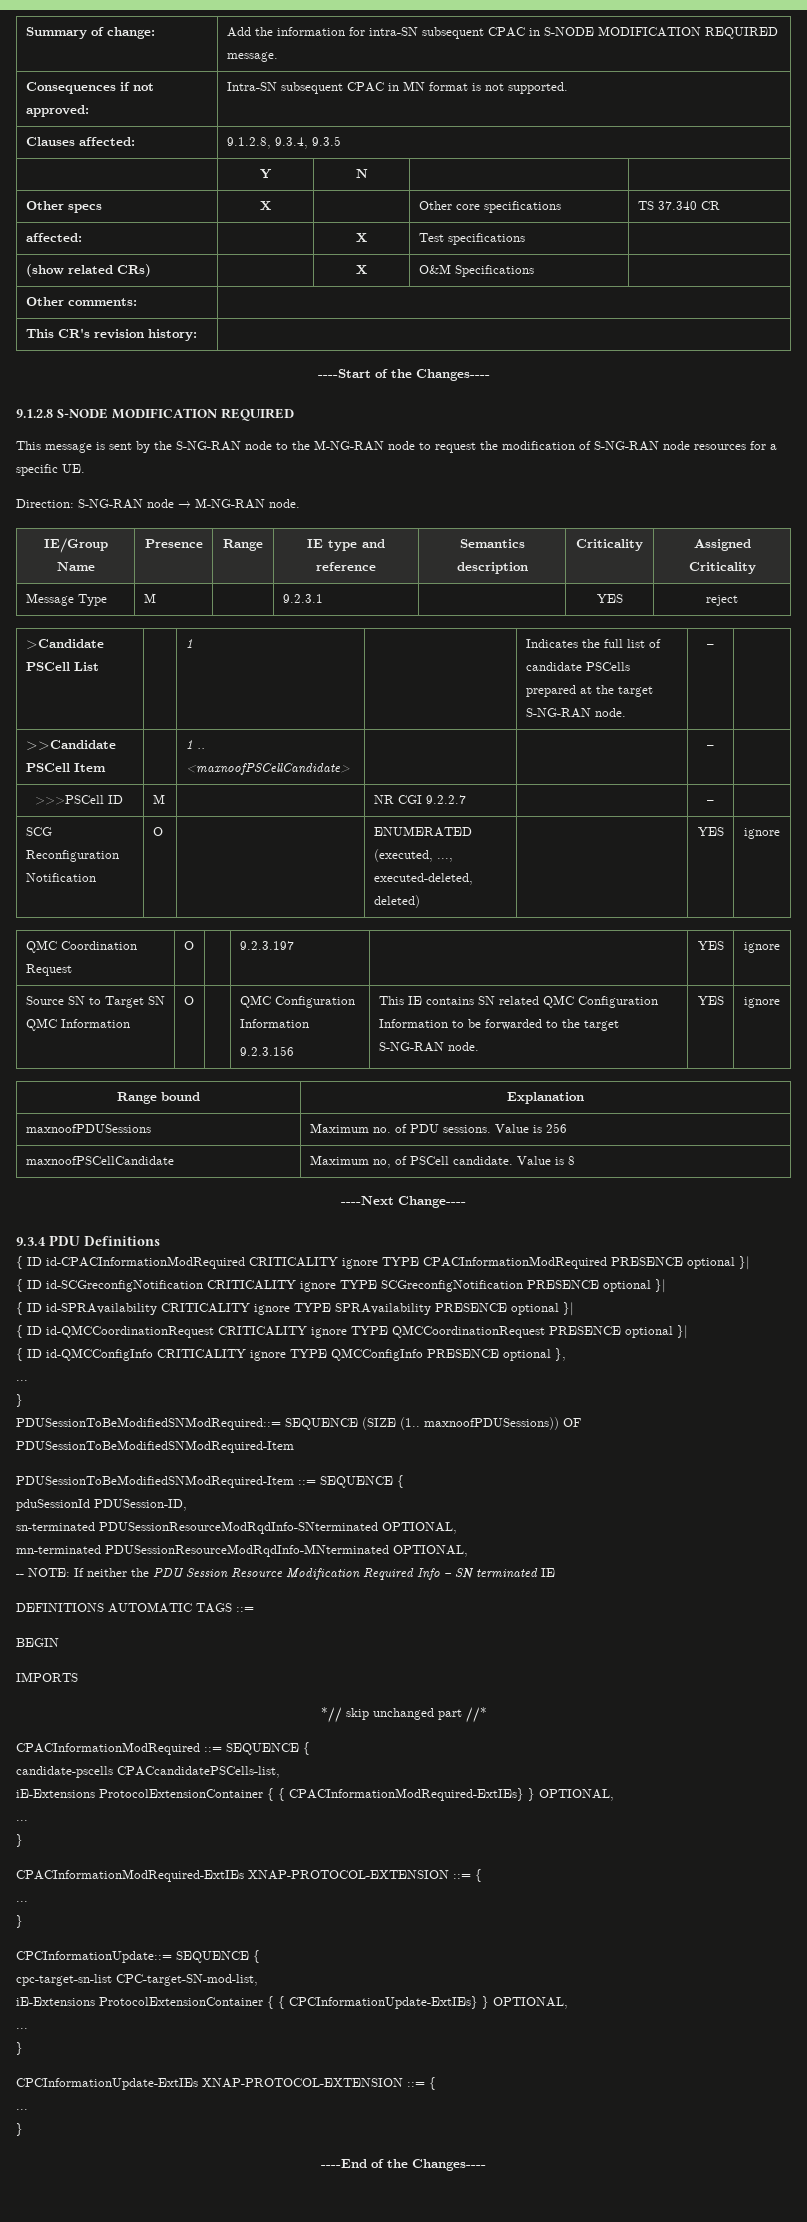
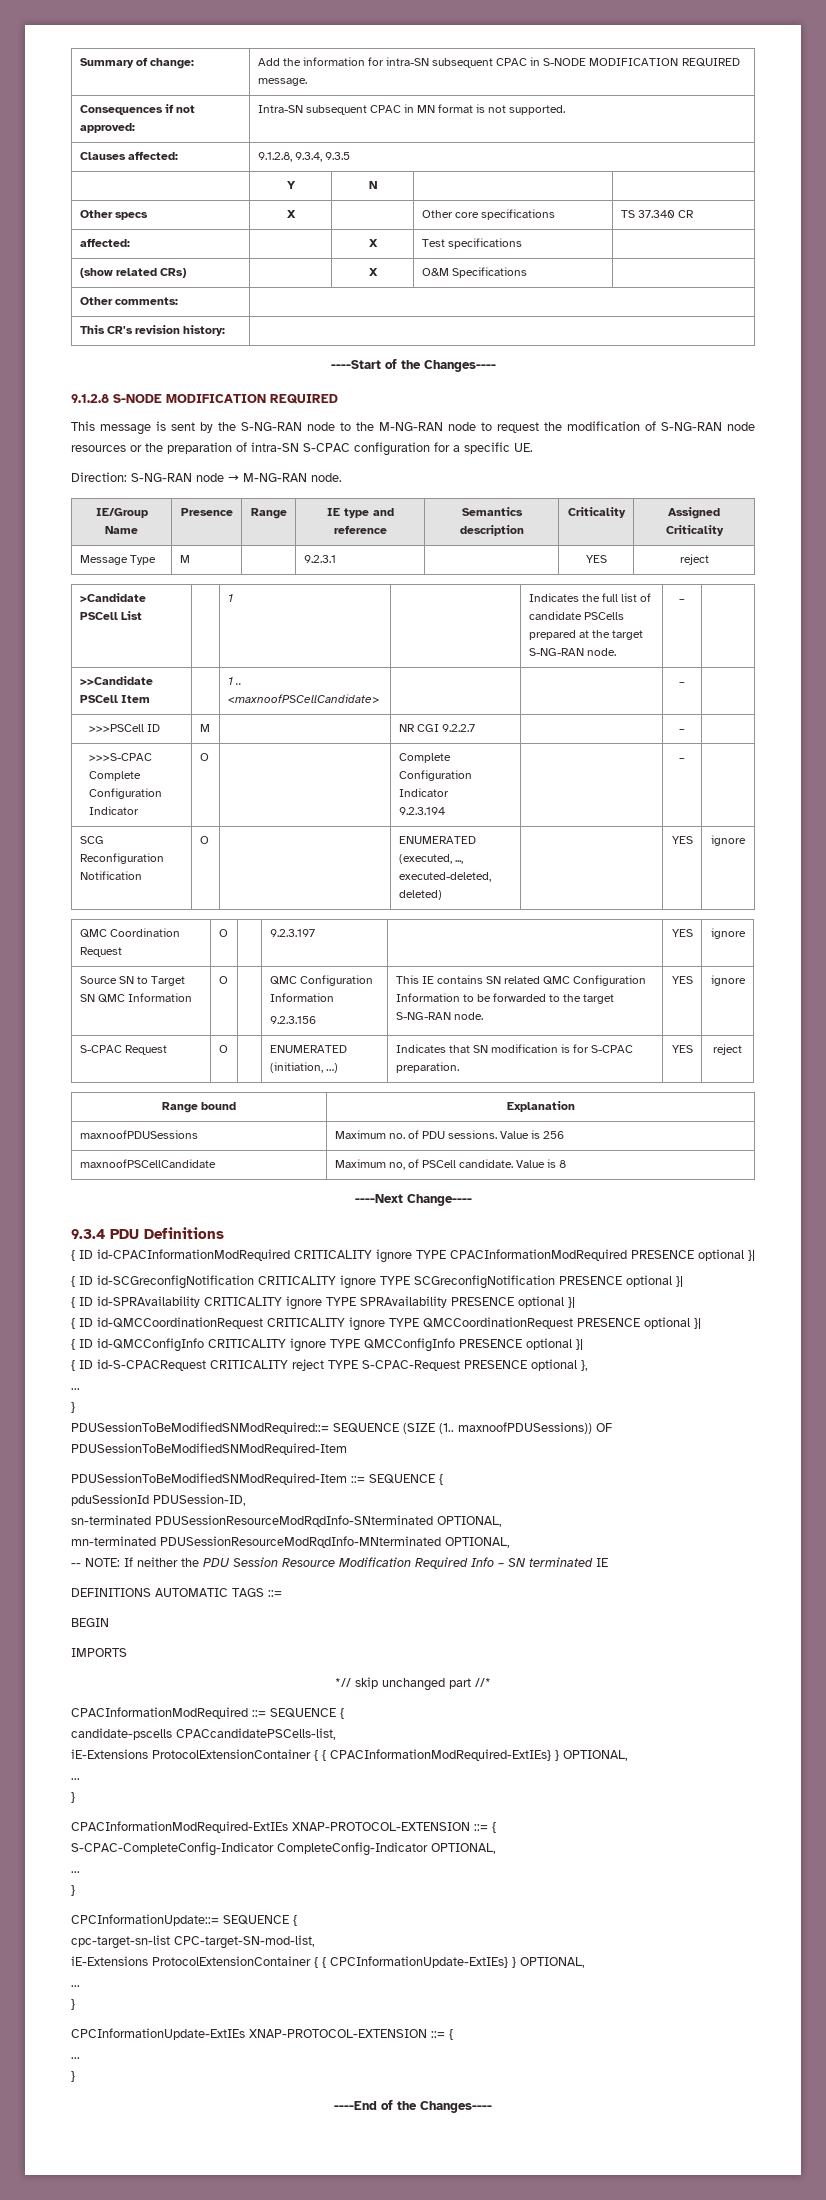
(746, 447) none -> [130,442,430,456] or the preparation of intra-SN S-CPAC configuration
(714, 802) none -> [88,753,152,761] [88,771,141,781] [88,788,162,799] [88,806,139,815] [199,753,209,761] [398,753,451,763] [398,770,472,781] [398,788,449,797] [398,807,445,815] [679,758,685,761] // >>>S-CPAC Complete Configuration Indicator | O | | Complete Configuration Indicator // 9.2.3.194 | | – |
(780, 1002) none -> [79,1045,167,1055] [218,1045,228,1053] [269,1045,347,1053] [269,1062,338,1073] [395,1044,634,1053] [395,1062,459,1073] [671,1045,693,1053] [713,1044,742,1055] // S-CPAC Request | O | | ENUMERATED (initiation, …) | Indicates that SN modification is for S-CPAC preparation. | YES | reject
(551, 1355) none -> [576,1339,583,1350] [71,1359,577,1371] }| // { ID id-S-CPACRequest CRITICALITY reject TYPE S-CPAC-Request PRESENCE optional
(482, 1875) none -> [71,1842,496,1856] // S-CPAC-CompleteConfig-Indicator CompleteConfig-Indicator OPTIONAL,

